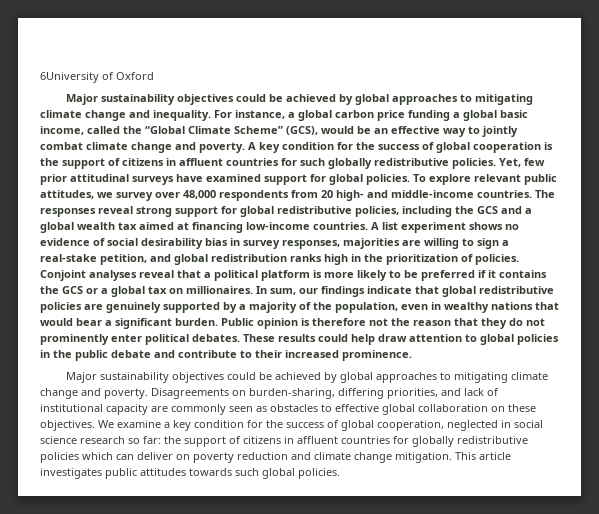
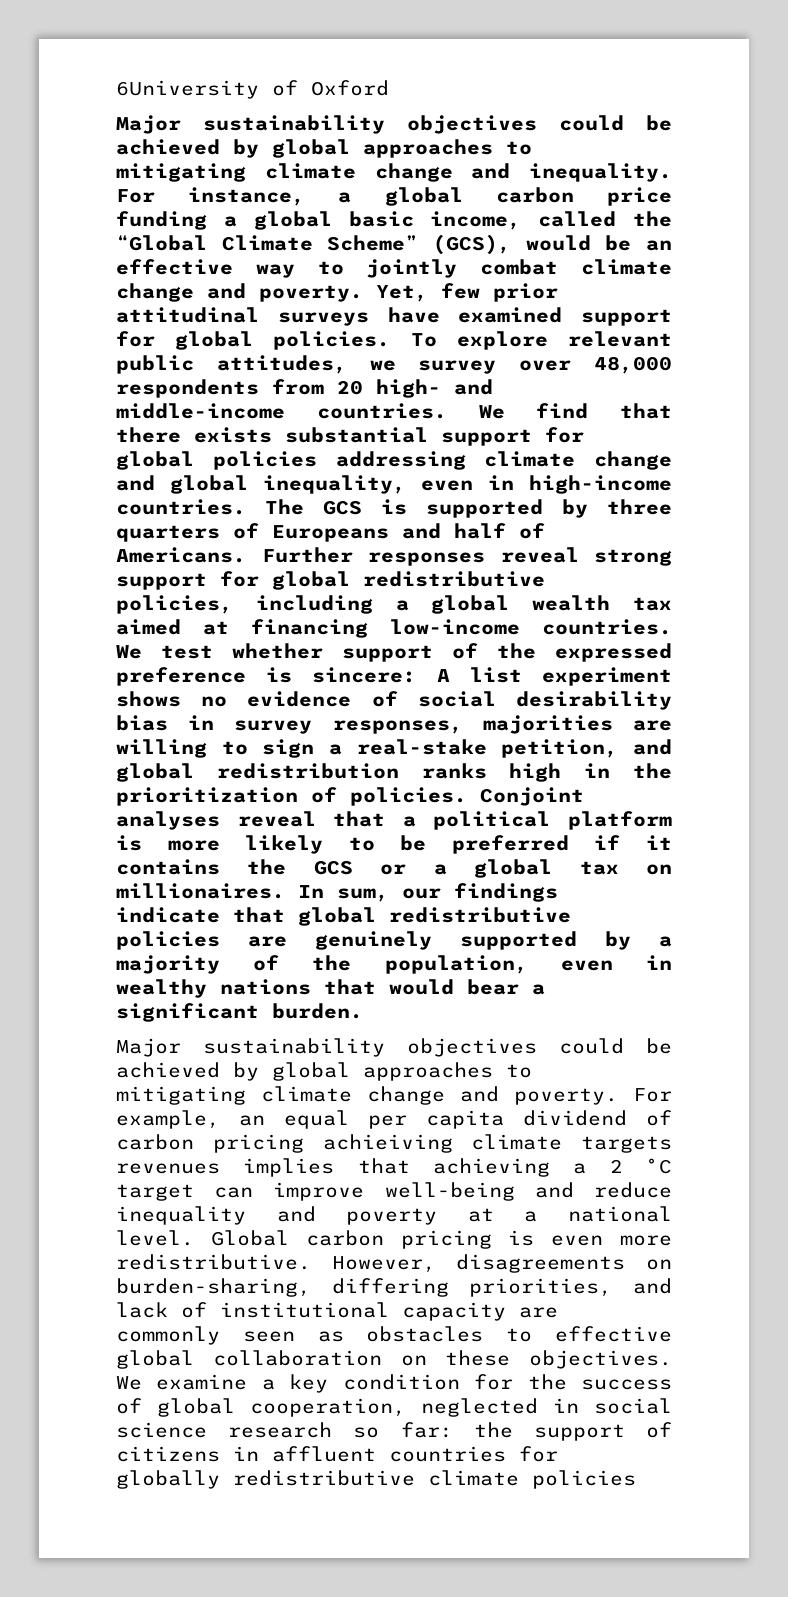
[248,142,553,153] [40,158,496,169] A key condition for the success of global cooperation is the support of citizens in affluent countries for such globally redistributive policies. -> (363, 293) none
[535,190,555,198] The -> [478,403,672,419] [116,427,584,446] [116,451,672,470] [116,475,672,494] [116,499,672,518] [116,523,545,542] [116,547,353,563] We find that there exists substantial support for global policies addressing climate change and global inequality, even in high-income countries. The GCS is supported by three quarters of Europeans and half of Americans. Further
[455,206,522,214] the GCS and -> (373, 604) none
(368, 226) none -> [116,643,672,662] [116,667,417,686] We test whether support of the expressed preference is sincere:
[221,318,545,329] [40,334,559,345] [40,350,412,361] Public opinion is therefore not the reason that they do not prominently enter political debates. These results could help draw attention to global policies in the public debate and contribute to their increased prominence. -> (363, 1011) none
[151,388,229,399] Disagreements -> [633,1088,672,1102] [116,1110,672,1129] [116,1134,672,1153] [116,1158,672,1177] [116,1182,672,1201] [116,1206,672,1225] [116,1230,672,1249] [116,1254,626,1273] For example, an equal per capita dividend of carbon pricing achieiving climate targets revenues implies that achieving a 2 °C target can improve well-being and reduce inequality and poverty at a national level. Global carbon pricing is even more redistributive. However, disagreements
[40,452,511,463] [40,468,340,479] policies which can deliver on poverty reduction and climate change mitigation. This article investigates public attitudes towards such global policies. -> [428,1470,636,1489] climate policies

